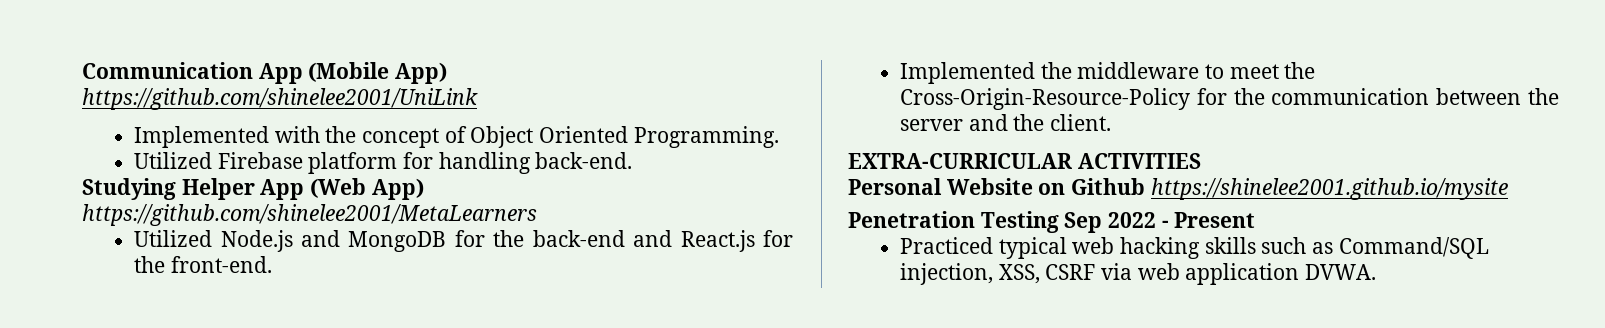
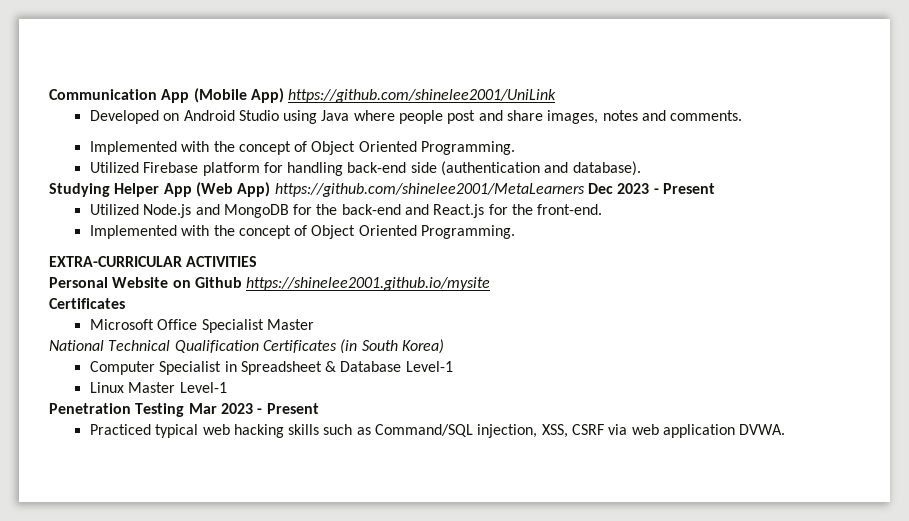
(478, 99) none -> [89,110,743,124] // Developed on Android Studio using Java where people post and share images, notes and comments.
[535,152,633,169] back-end. -> [347,161,641,176] back-end side (authentication and database).
(537, 215) none -> [587,183,715,194] Dec 2023 - Present
[1040,62,1316,79] [900,88,1559,110] [900,114,1112,131] the middleware to meet the Cross-Origin-Resource-Policy for the communication between the server and the client. -> [181,225,516,239] with the concept of Object Oriented Programming.
(1508, 189) none -> [49,298,125,309] [89,319,314,333] [49,339,444,354] [89,361,453,375] [89,382,227,393] // Certificates // Microsoft Office Specialist Master // National Technical Qualification Certificates (in South Korea) // Computer Specialist in Spreadsheet & Database Level-1 // Linux Master Level-1
[1064,212,1157,233] Sep 2022 -> [188,403,253,414] Mar 2023

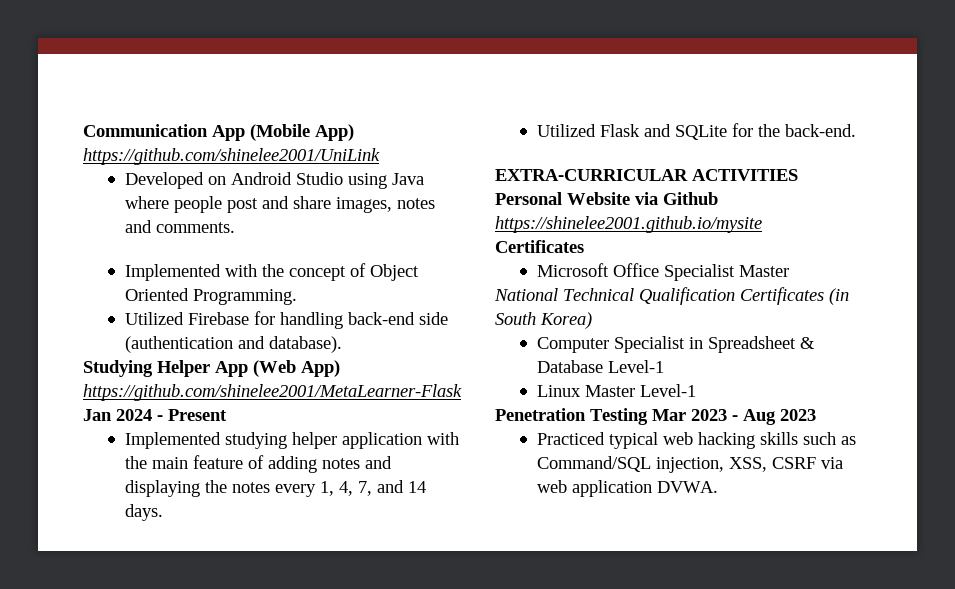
[202,162,260,176] platform -> (249, 318) none
[274,183,715,197] [89,204,603,218] [89,225,516,239] https://github.com/shinelee2001/MetaLearners Dec 2023 - Present // Utilized Node.js and MongoDB for the back-end and React.js for the front-end. // Implemented with the concept of Object Oriented Programming. -> [83,384,462,401] [83,409,227,421] [124,432,459,449] [124,455,392,473] [124,480,426,497] [124,504,163,521] [536,123,856,140] https://github.com/shinelee2001/MetaLearner-Flask Jan 2024 - Present // Implemented studying helper application with the main feature of adding notes and displaying the notes every 1, 4, 7, and 14 days. // Utilized Flask and SQLite for the back-end.
[172,280,191,288] on -> [635,192,658,205] via
[266,403,319,414] Present -> [743,409,816,425] Aug 2023

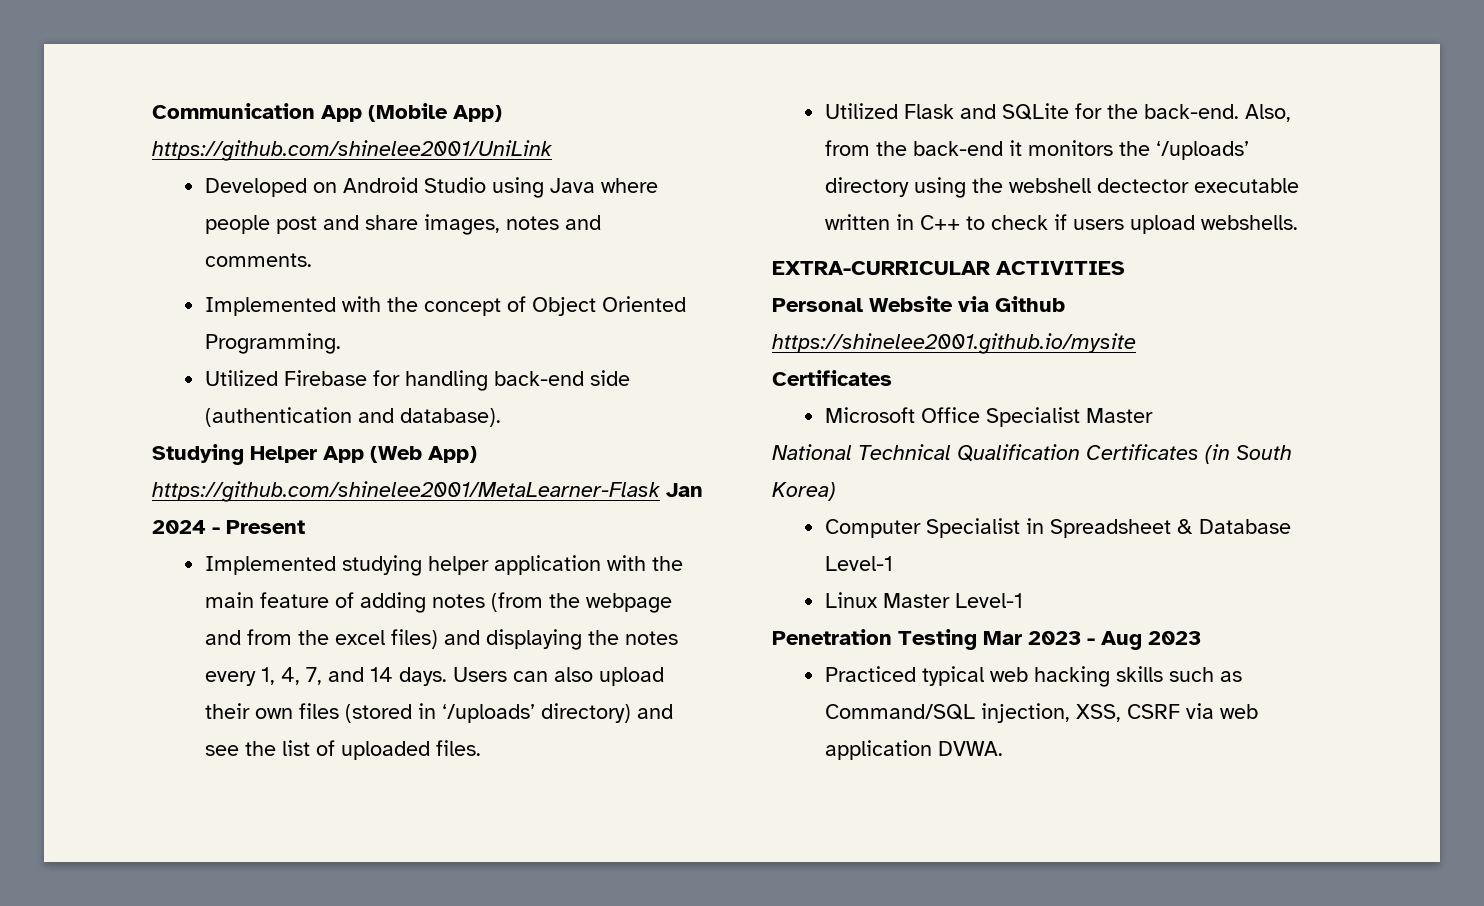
(360, 463) none -> [490,592,672,613] [204,629,438,649] (from the webpage and from the excel files)
(163, 512) none -> [452,667,664,686] [204,703,673,723] [204,740,481,760] Users can also upload their own files (stored in ‘/uploads’ directory) and see the list of uploaded files.
(856, 130) none -> [1244,104,1291,122] [824,140,1249,160] [824,177,1299,198] [824,214,1298,234] Also, from the back-end it monitors the ‘/uploads’ directory using the webshell dectector executable written in C++ to check if users upload webshells.

